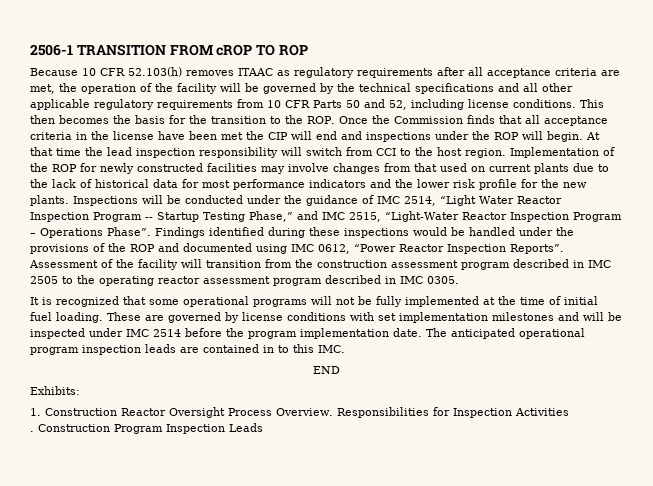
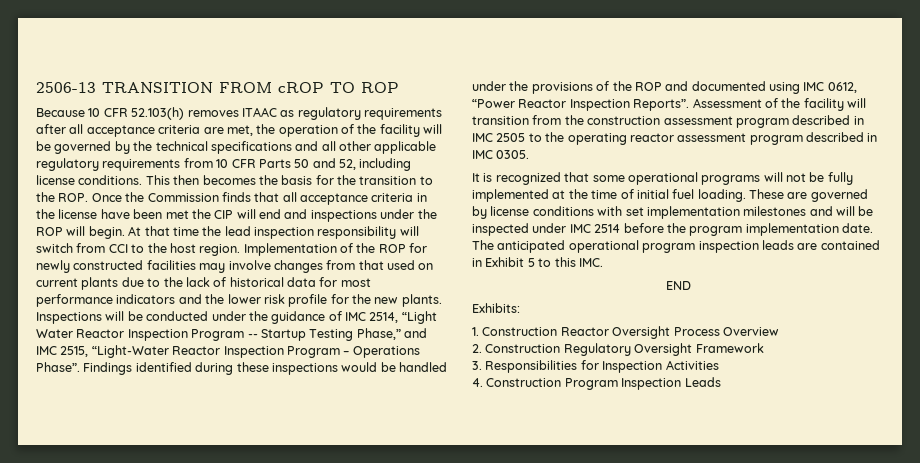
[30,44,73,56] 2506-1 -> [36,82,96,93] 2506-13
(274, 349) none -> [485,257,535,267] Exhibit 5
[276,408,333,416] Overview. -> [722,327,779,336] [472,343,764,356] [472,361,482,370] Overview // 2. Construction Regulatory Oversight Framework // 3.
[30,431,34,432] . -> [472,378,483,387] 4.

